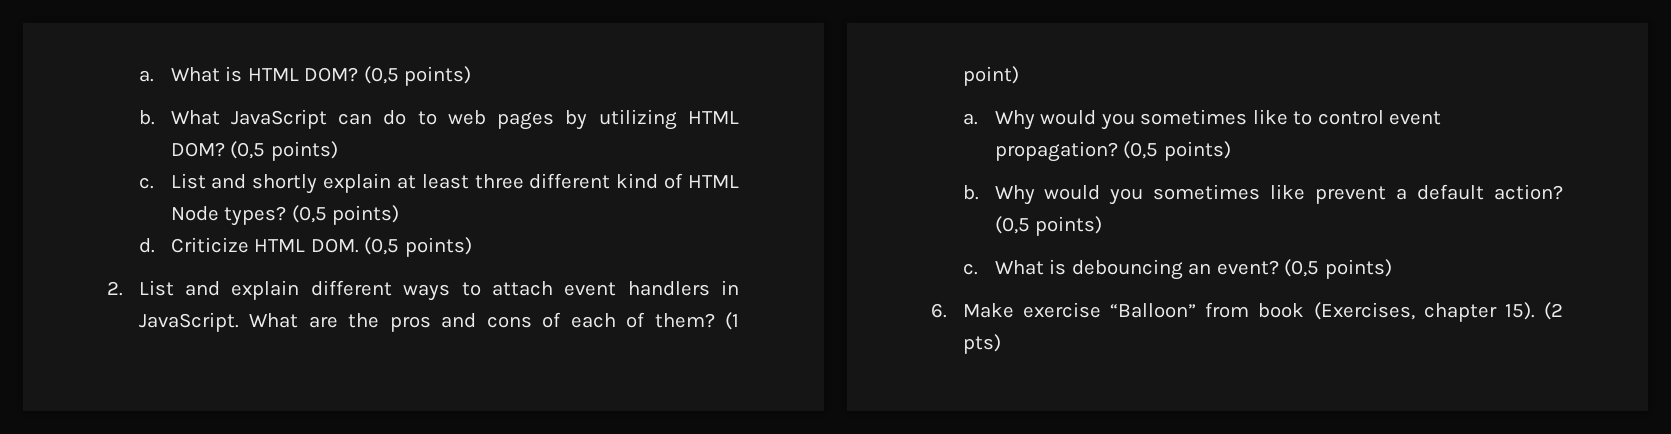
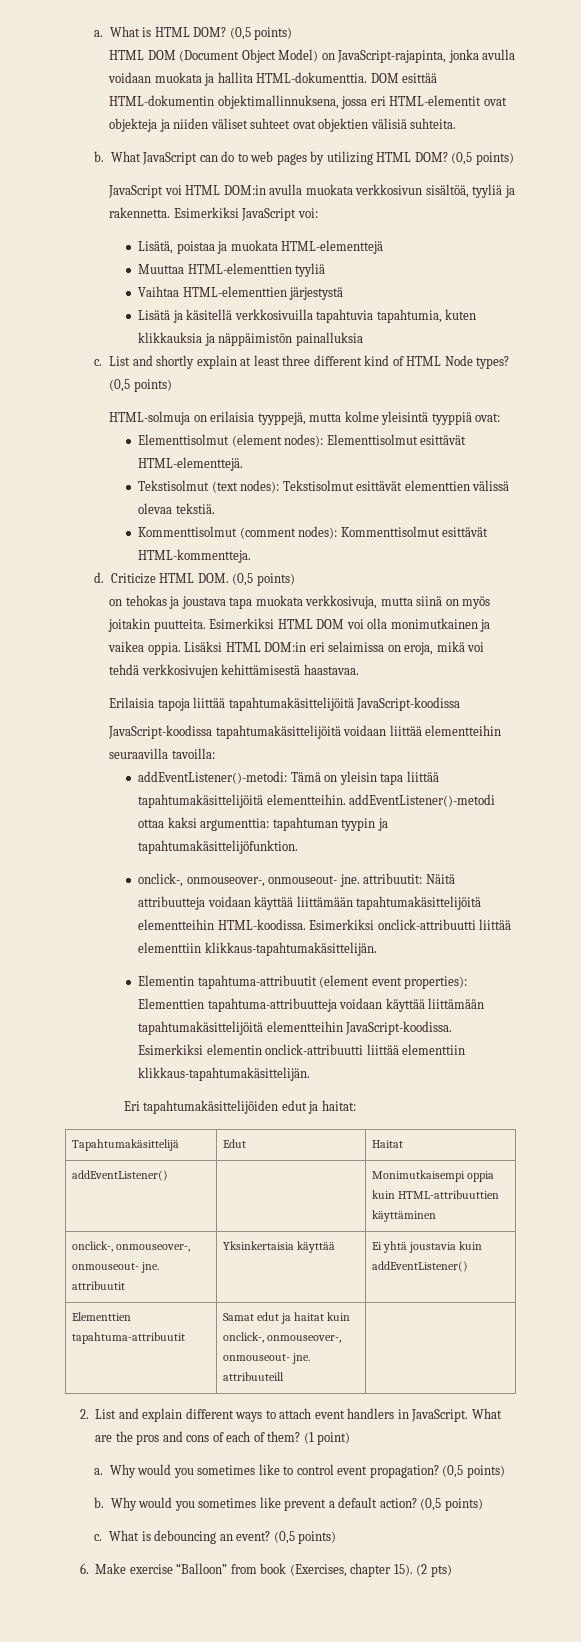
(472, 76) none -> [109,49,516,63] [108,72,438,86] [109,95,507,109] [109,118,457,132] // HTML DOM (Document Object Model) on JavaScript-rajapinta, jonka avulla voidaan muokata ja hallita HTML-dokumenttia. DOM esittää HTML-dokumentin objektimallinnuksena, jossa eri HTML-elementit ovat objekteja ja niiden väliset suhteet ovat objektien välisiä suhteita.
(338, 151) none -> [108,184,515,198] [109,207,318,221] [138,240,384,254] [138,263,326,277] [138,286,344,300] [138,309,477,323] [138,332,363,346] // JavaScript voi HTML DOM:in avulla muokata verkkosivun sisältöä, tyyliä ja rakennetta. Esimerkiksi JavaScript voi: // Lisätä, poistaa ja muokata HTML-elementtejä // Muuttaa HTML-elementtien tyyliä // Vaihtaa HTML-elementtien järjestystä // Lisätä ja käsitellä verkkosivuilla tapahtuvia tapahtumia, kuten klikkauksia ja näppäimistön painalluksia
(400, 215) none -> [109,411,501,425] [138,434,467,447] [138,457,244,471] [138,480,510,493] [138,503,215,514] [138,526,489,539] [138,549,252,563] // HTML-solmuja on erilaisia tyyppejä, mutta kolme yleisintä tyyppiä ovat: // Elementtisolmut (element nodes): Elementtisolmut esittävät HTML-elementtejä. // Tekstisolmut (text nodes): Tekstisolmut esittävät elementtien välissä olevaa tekstiä. // Kommenttisolmut (comment nodes): Kommenttisolmut esittävät HTML-kommentteja.
(472, 247) none -> [109,595,491,609] [108,618,491,632] [108,641,485,655] [109,664,359,678] [109,697,461,711] [108,725,502,739] [109,748,215,759] [138,771,439,785] [138,794,496,808] [138,817,388,831] [138,840,299,854] [138,873,455,887] [138,896,482,910] [138,919,512,930] [138,942,377,956] [138,975,468,989] [138,998,485,1012] [138,1021,453,1035] [138,1044,466,1055] [138,1067,311,1081] [123,1100,356,1114] [71,1139,179,1151] [222,1139,246,1148] [371,1140,403,1148] [71,1170,168,1181] [371,1170,494,1182] [371,1190,499,1199] [371,1210,436,1222] [71,1241,190,1252] [71,1262,159,1273] [71,1281,125,1290] [222,1241,335,1253] [371,1241,482,1253] [371,1261,468,1272] [71,1312,131,1321] [71,1332,185,1344] [222,1312,350,1324] [222,1332,341,1343] [222,1353,310,1364] [222,1372,284,1381] // on tehokas ja joustava tapa muokata verkkosivuja, mutta siinä on myös joitakin puutteita. Esimerkiksi HTML DOM voi olla monimutkainen ja vaikea oppia. Lisäksi HTML DOM:in eri selaimissa on eroja, mikä voi tehdä verkkosivujen kehittämisestä haastavaa. // Erilaisia tapoja liittää tapahtumakäsittelijöitä JavaScript-koodissa // JavaScript-koodissa tapahtumakäsittelijöitä voidaan liittää elementteihin seuraavilla tavoilla: // addEventListener()-metodi: Tämä on yleisin tapa liittää tapahtumakäsittelijöitä elementteihin. addEventListener()-metodi ottaa kaksi argumenttia: tapahtuman tyypin ja tapahtumakäsittelijöfunktion. // onclick-, onmouseover-, onmouseout- jne. attribuutit: Näitä attribuutteja voidaan käyttää liittämään tapahtumakäsittelijöitä elementteihin HTML-koodissa. Esimerkiksi onclick-attribuutti liittää elementtiin klikkaus-tapahtumakäsittelijän. // Elementin tapahtuma-attribuutit (element event properties): Elementtien tapahtuma-attribuutteja voidaan käyttää liittämään tapahtumakäsittelijöitä elementteihin JavaScript-koodissa. Esimerkiksi elementin onclick-attribuutti liittää elementtiin klikkaus-tapahtumakäsittelijän. // Eri tapahtumakäsittelijöiden edut ja haitat: // Tapahtumakäsittelijä | Edut | Haitat // addEventListener() | | Monimutkaisempi oppia kuin HTML-attribuuttien käyttäminen // onclick-, onmouseover-, onmouseout- jne. attribuutit | Yksinkertaisia käyttää | Ei yhtä joustavia kuin addEventListener() // Elementtien tapahtuma-attribuutit | Samat edut ja haitat kuin onclick-, onmouseover-, onmouseout- jne. attribuuteill |

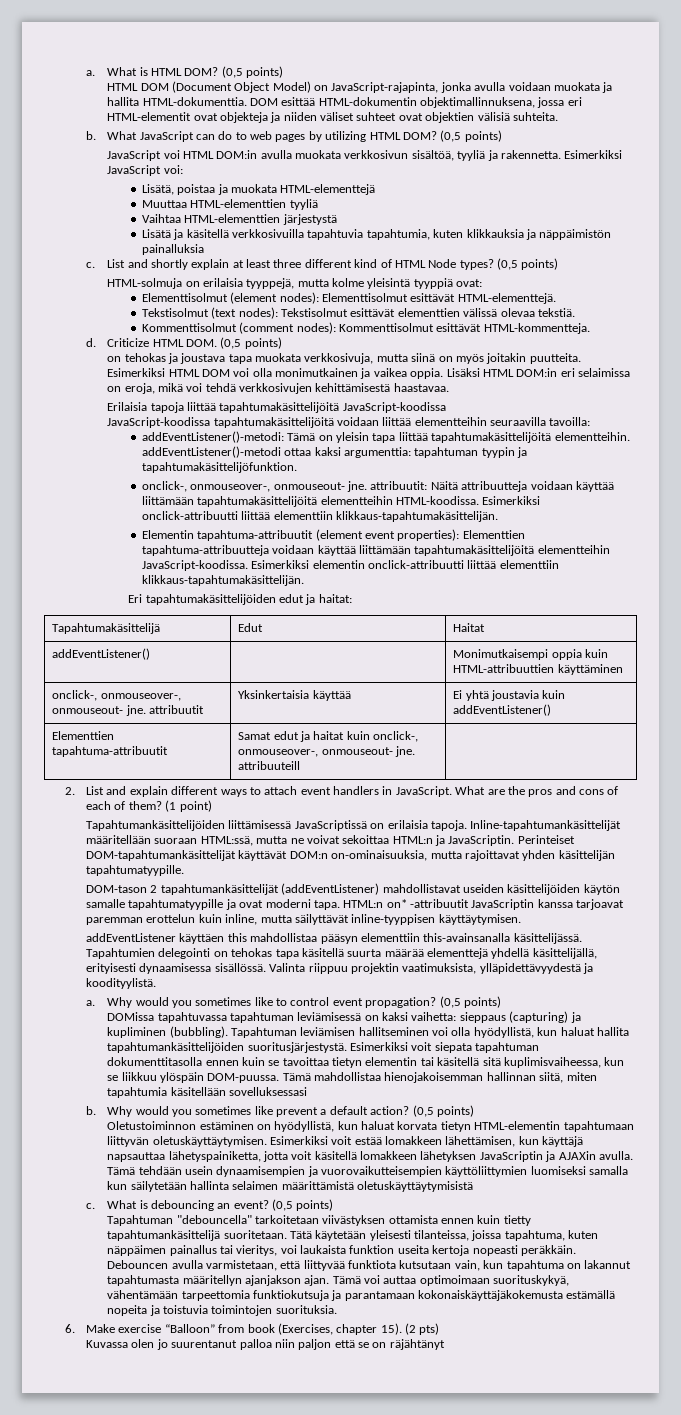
(351, 1438) none -> [86,820,622,831] [86,835,575,846] [86,850,615,861] [86,865,185,876] [86,883,620,895] [86,899,625,910] [86,914,521,925] [86,933,582,944] [86,948,597,959] [86,963,594,974] [86,978,157,989] // Tapahtumankäsittelijöiden liittämisessä JavaScriptissä on erilaisia tapoja. Inline-tapahtumankäsittelijät määritellään suoraan HTML:ssä, mutta ne voivat sekoittaa HTML:n ja JavaScriptin. Perinteiset DOM-tapahtumankäsittelijät käyttävät DOM:n on-ominaisuuksia, mutta rajoittavat yhden käsittelijän tapahtumatyypille. // DOM-tason 2 tapahtumankäsittelijät (addEventListener) mahdollistavat useiden käsittelijöiden käytön samalle tapahtumatyypille ja ovat moderni tapa. HTML:n on* -attribuutit JavaScriptin kanssa tarjoavat paremman erottelun kuin inline, mutta säilyttävät inline-tyyppisen käyttäytymisen. // addEventListener käyttäen this mahdollistaa pääsyn elementtiin this-avainsanalla käsittelijässä. Tapahtumien delegointi on tehokas tapa käsitellä suurta määrää elementtejä yhdellä käsittelijällä, erityisesti dynaamisessa sisällössä. Valinta riippuu projektin vaatimuksista, ylläpidettävyydestä ja koodityylistä.
(505, 1471) none -> [107,1011,581,1023] [107,1026,629,1038] [107,1042,540,1053] [107,1057,625,1068] [107,1072,597,1083] [107,1087,307,1098] // DOMissa tapahtuvassa tapahtuman leviämisessä on kaksi vaihetta: sieppaus (capturing) ja kupliminen (bubbling). Tapahtuman leviämisen hallitseminen voi olla hyödyllistä, kun haluat hallita tapahtumankäsittelijöiden suoritusjärjestystä. Esimerkiksi voit siepata tapahtuman dokumenttitasolla ennen kuin se tavoittaa tietyn elementin tai käsitellä sitä kuplimisvaiheessa, kun se liikkuu ylöspäin DOM-puussa. Tämä mahdollistaa hienojakoisemman hallinnan siitä, miten tapahtumia käsitellään sovelluksessasi
(483, 1504) none -> [107,1121,634,1132] [107,1136,584,1147] [107,1151,633,1162] [107,1166,629,1177] [107,1181,474,1192] // Oletustoiminnon estäminen on hyödyllistä, kun haluat korvata tietyn HTML-elementin tapahtumaan liittyvän oletuskäyttäytymisen. Esimerkiksi voit estää lomakkeen lähettämisen, kun käyttäjä napsauttaa lähetyspainiketta, jotta voit käsitellä lomakkeen lähetyksen JavaScriptin ja AJAXin avulla. Tämä tehdään usein dynaamisempien ja vuorovaikutteisempien käyttöliittymien luomiseksi samalla kun säilytetään hallinta selaimen määrittämistä oletuskäyttäytymisistä
(337, 1537) none -> [107,1215,531,1226] [107,1230,599,1241] [107,1245,576,1256] [107,1260,632,1271] [107,1275,570,1286] [107,1290,616,1301] [107,1305,337,1316] // Tapahtuman "debouncella" tarkoitetaan viivästyksen ottamista ennen kuin tietty tapahtumankäsittelijä suoritetaan. Tätä käytetään yleisesti tilanteissa, joissa tapahtuma, kuten näppäimen painallus tai vieritys, voi laukaista funktion useita kertoja nopeasti peräkkäin. Debouncen avulla varmistetaan, että liittyvää funktiota kutsutaan vain, kun tapahtuma on lakannut tapahtumasta määritellyn ajanjakson ajan. Tämä voi auttaa optimoimaan suorituskykyä, vähentämään tarpeettomia funktiokutsuja ja parantamaan kokonaiskäyttäjäkokemusta estämällä nopeita ja toistuvia toimintojen suorituksia.
(452, 1570) none -> [86,1339,445,1350] // Kuvassa olen jo suurentanut palloa niin paljon että se on räjähtänyt

